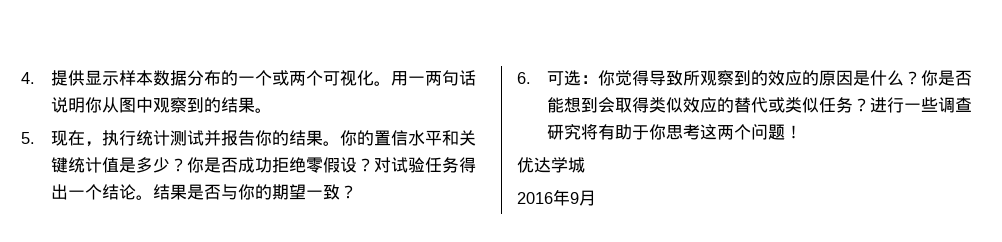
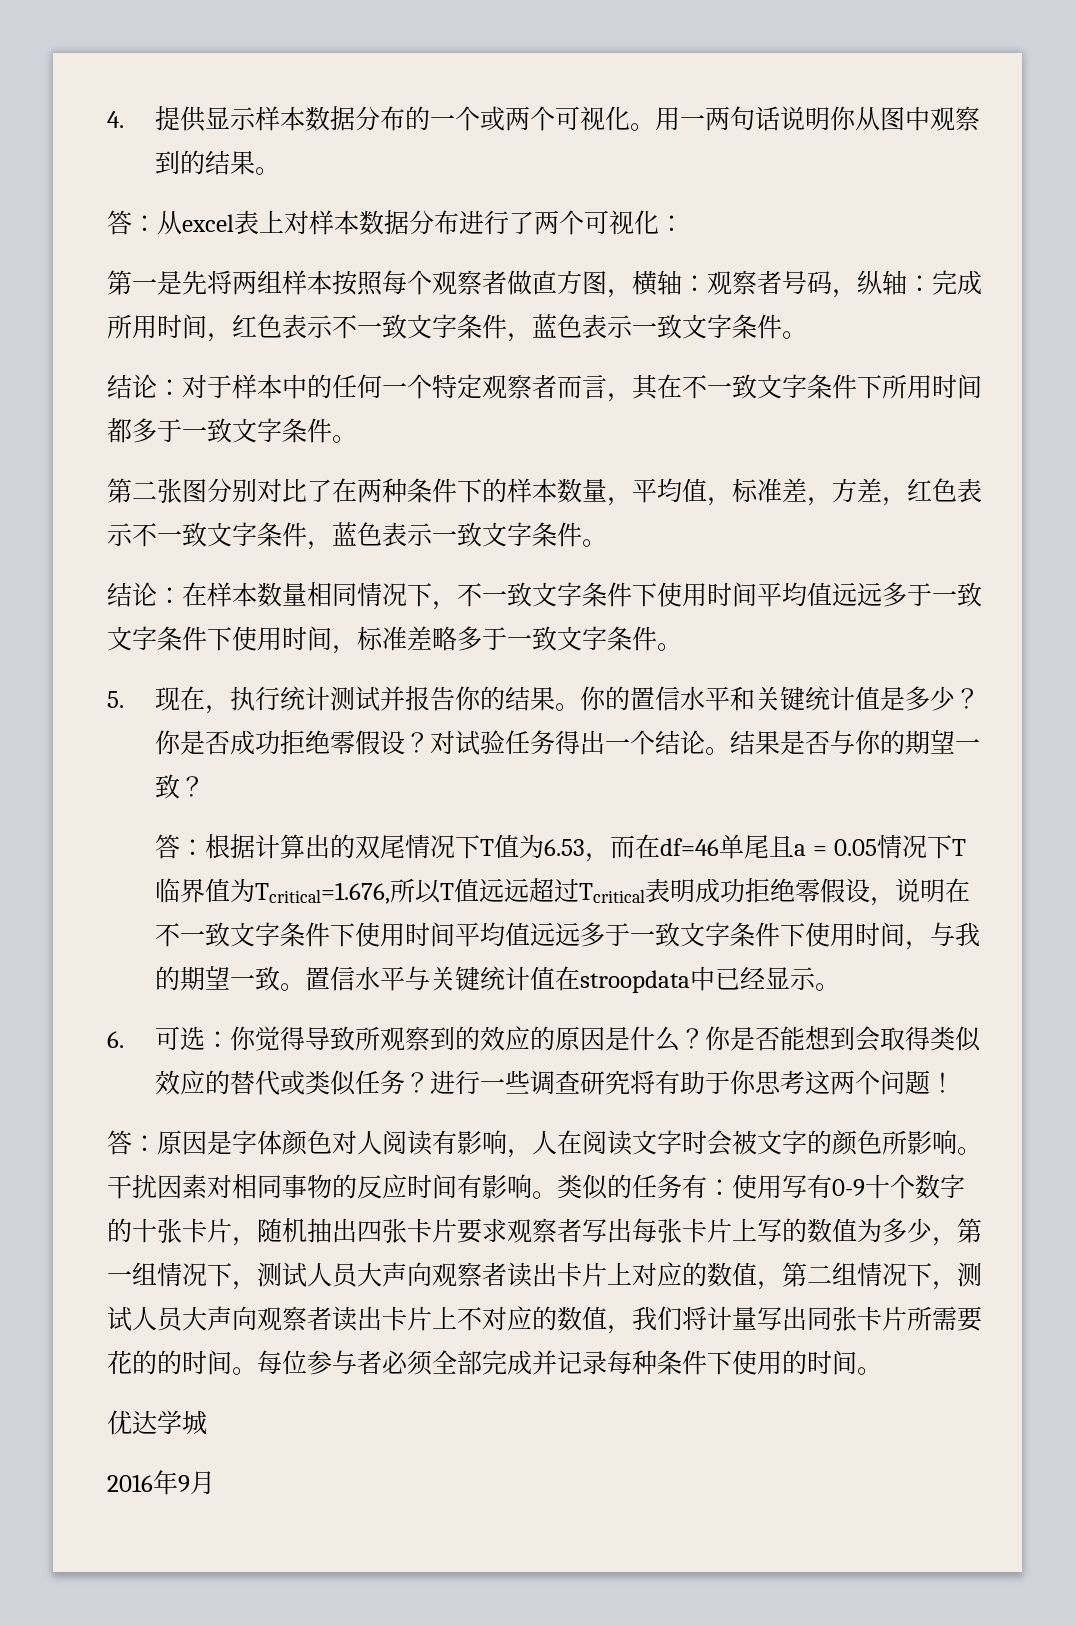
(273, 110) none -> [107,210,684,235] [107,270,982,298] [107,314,807,342] [107,374,982,402] [107,418,357,443] [107,478,982,506] [107,522,607,550] [107,582,982,610] [107,626,682,654] // 答：从excel表上对样本数据分布进行了两个可视化： // 第一是先将两组样本按照每个观察者做直方图，横轴：观察者号码，纵轴：完成所用时间，红色表示不一致文字条件，蓝色表示一致文字条件。 // 结论：对于样本中的任何一个特定观察者而言，其在不一致文字条件下所用时间都多于一致文字条件。 // 第二张图分别对比了在两种条件下的样本数量，平均值，标准差，方差，红色表示不一致文字条件，蓝色表示一致文字条件。 // 结论：在样本数量相同情况下，不一致文字条件下使用时间平均值远远多于一致文字条件下使用时间，标准差略多于一致文字条件。
(358, 192) none -> [155,834,966,862] [155,878,971,906] [155,922,981,950] [155,966,841,993] // 答：根据计算出的双尾情况下T值为6.53，而在df=46单尾且a = 0.05情况下T临界值为Tcritical=1.676,所以T值远远超过Tcritical表明成功拒绝零假设，说明在不一致文字条件下使用时间平均值远远多于一致文字条件下使用时间，与我的期望一致。置信水平与关键统计值在stroopdata中已经显示。
(803, 132) none -> [107,1130,982,1158] [107,1174,965,1200] [107,1218,982,1246] [107,1262,982,1290] [107,1306,982,1334] [107,1350,882,1376] // 答：原因是字体颜色对人阅读有影响，人在阅读文字时会被文字的颜色所影响。干扰因素对相同事物的反应时间有影响。类似的任务有：使用写有0-9十个数字的十张卡片，随机抽出四张卡片要求观察者写出每张卡片上写的数值为多少，第一组情况下，测试人员大声向观察者读出卡片上对应的数值，第二组情况下，测试人员大声向观察者读出卡片上不对应的数值，我们将计量写出同张卡片所需要花的的时间。每位参与者必须全部完成并记录每种条件下使用的时间。

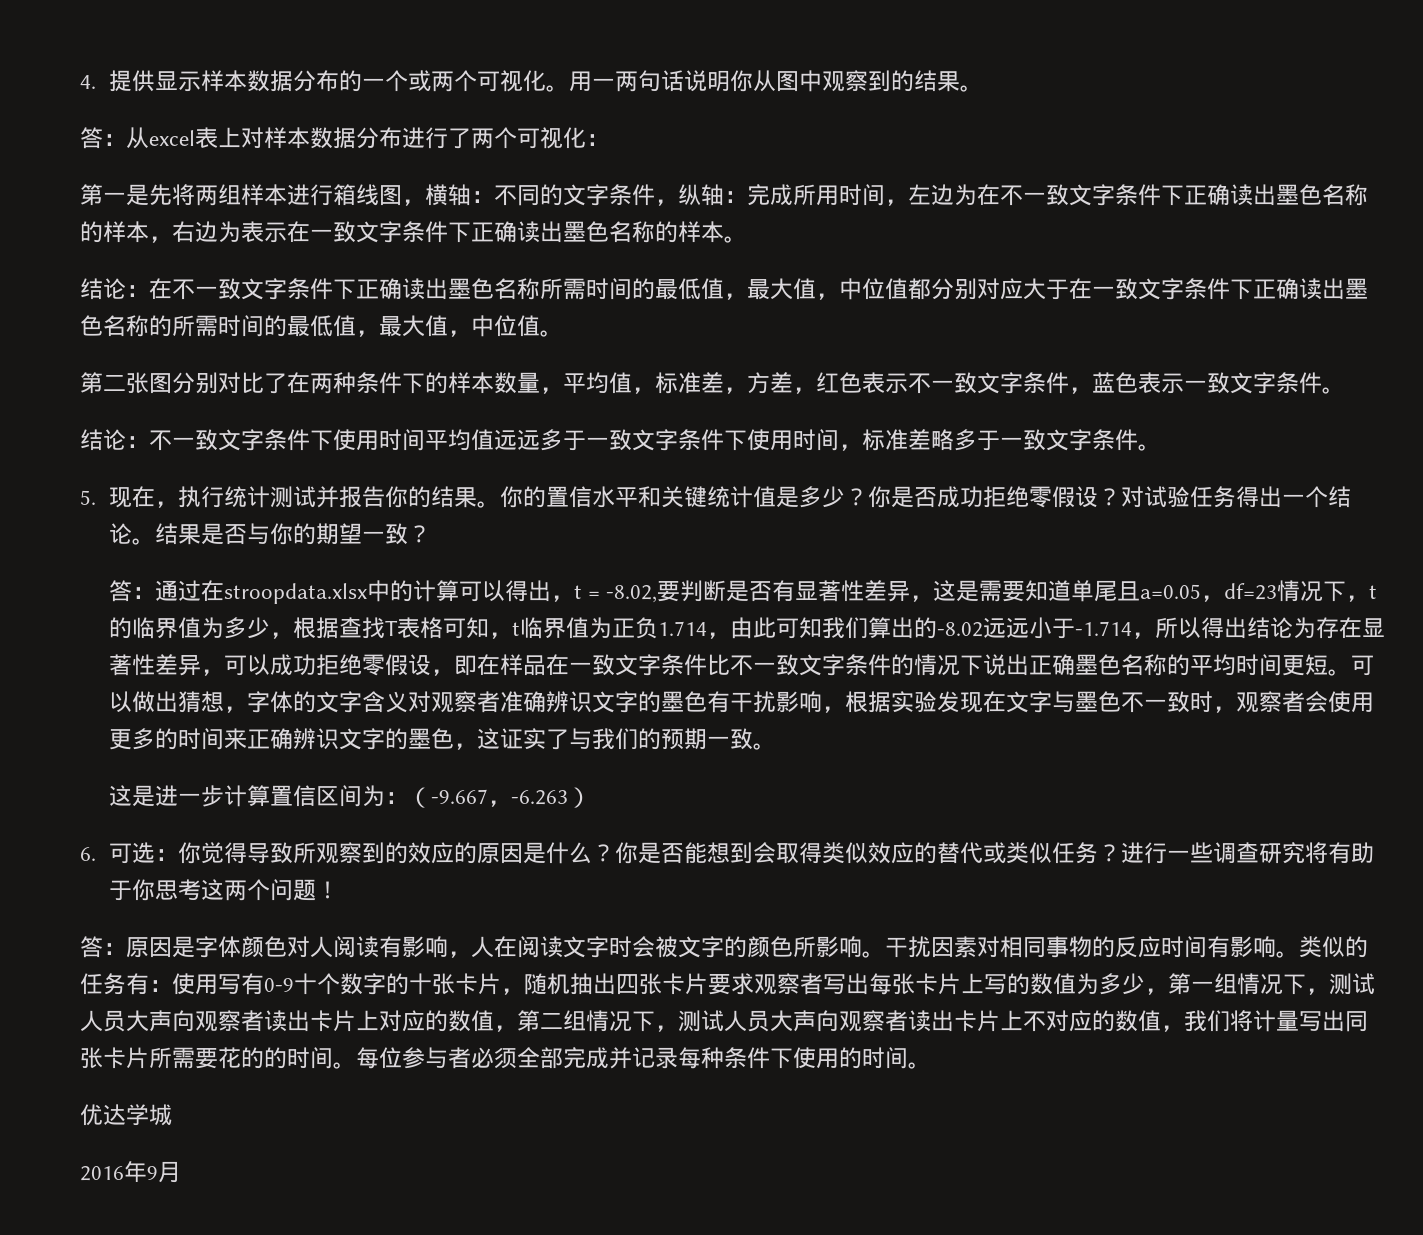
[332,270,832,298] 按照每个观察者做直方图，横轴：观察者号码 -> [287,184,655,206] 进行箱线图，横轴：不同的文字条件
[232,314,807,342] [107,374,982,402] [107,418,332,443] 红色表示不一致文字条件，蓝色表示一致文字条件。 // 结论：对于样本中的任何一个特定观察者而言，其在不一致文字条件下所用时间都多于一致文字条件 -> [908,184,1368,206] [80,221,747,243] [80,278,1368,300] [80,315,540,337] 左边为在不一致文字条件下正确读出墨色名称的样本，右边为表示在一致文字条件下正确读出墨色名称的样本。 // 结论：在不一致文字条件下正确读出墨色名称所需时间的最低值，最大值，中位值都分别对应大于在一致文字条件下正确读出墨色名称的所需时间的最低值，最大值，中位值
[182,582,457,610] 在样本数量相同情况下， -> (149, 442) none
[205,834,966,862] [155,878,971,906] [155,922,981,950] [155,966,841,993] 根据计算出的双尾情况下T值为6.53，而在df=46单尾且a = 0.05情况下T临界值为Tcritical=1.676,所以T值远远超过Tcritical表明成功拒绝零假设，说明在不一致文字条件下使用时间平均值远远多于一致文字条件下使用时间，与我的期望一致。置信水平与关键统计值在stroopdata中已经显示。 -> [154,580,1378,604] [108,617,1385,639] [108,654,1374,676] [108,691,1374,713] [108,728,776,750] [108,785,591,808] 通过在stroopdata.xlsx中的计算可以得出，t = -8.02,要判断是否有显著性差异，这是需要知道单尾且a=0.05，df=23情况下，t的临界值为多少，根据查找T表格可知，t临界值为正负1.714，由此可知我们算出的-8.02远远小于-1.714，所以得出结论为存在显著性差异，可以成功拒绝零假设，即在样品在一致文字条件比不一致文字条件的情况下说出正确墨色名称的平均时间更短。可以做出猜想，字体的文字含义对观察者准确辨识文字的墨色有干扰影响，根据实验发现在文字与墨色不一致时，观察者会使用更多的时间来正确辨识文字的墨色，这证实了与我们的预期一致。 // 这是进一步计算置信区间为：（-9.667，-6.263）

